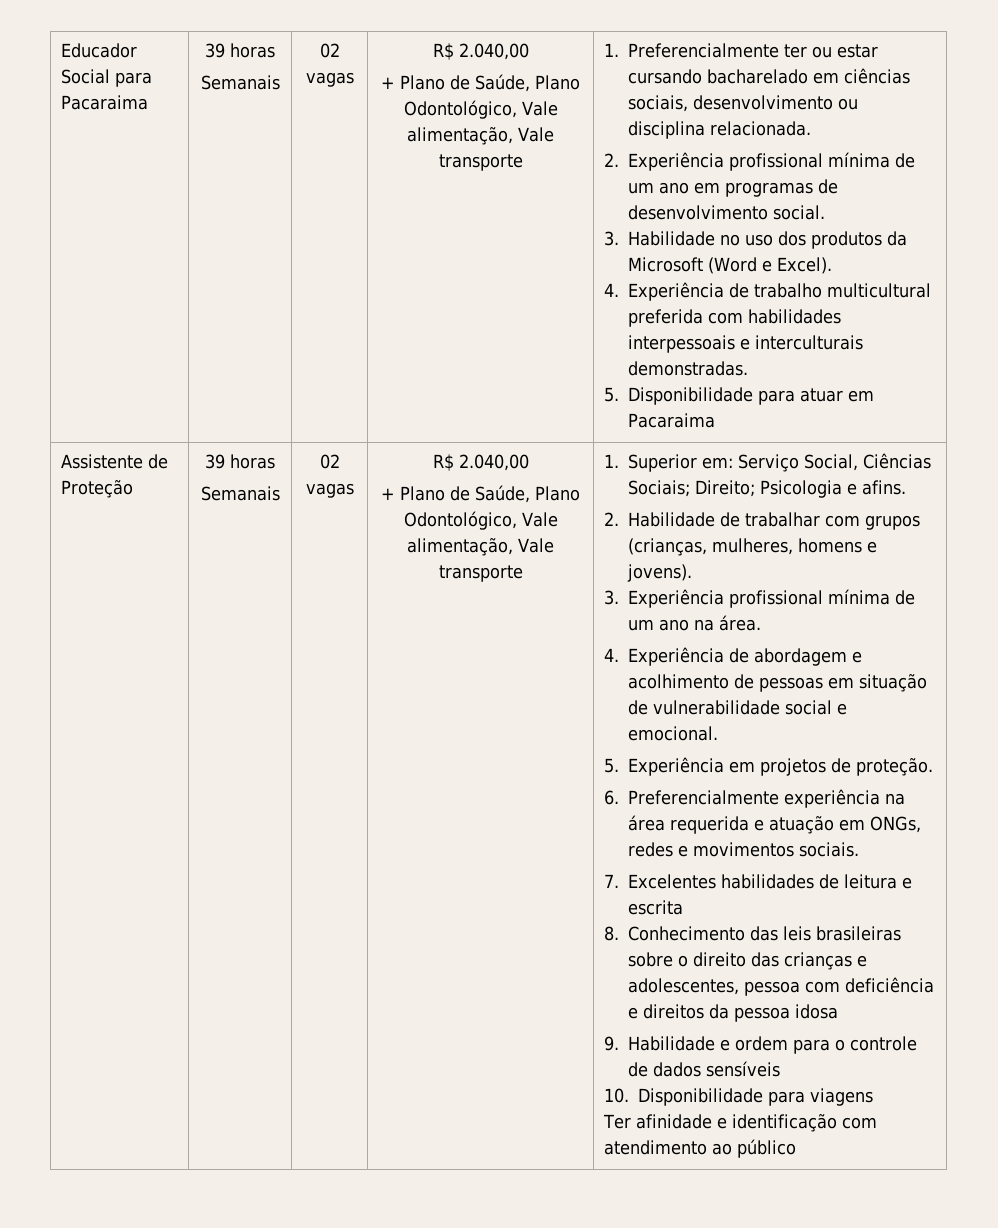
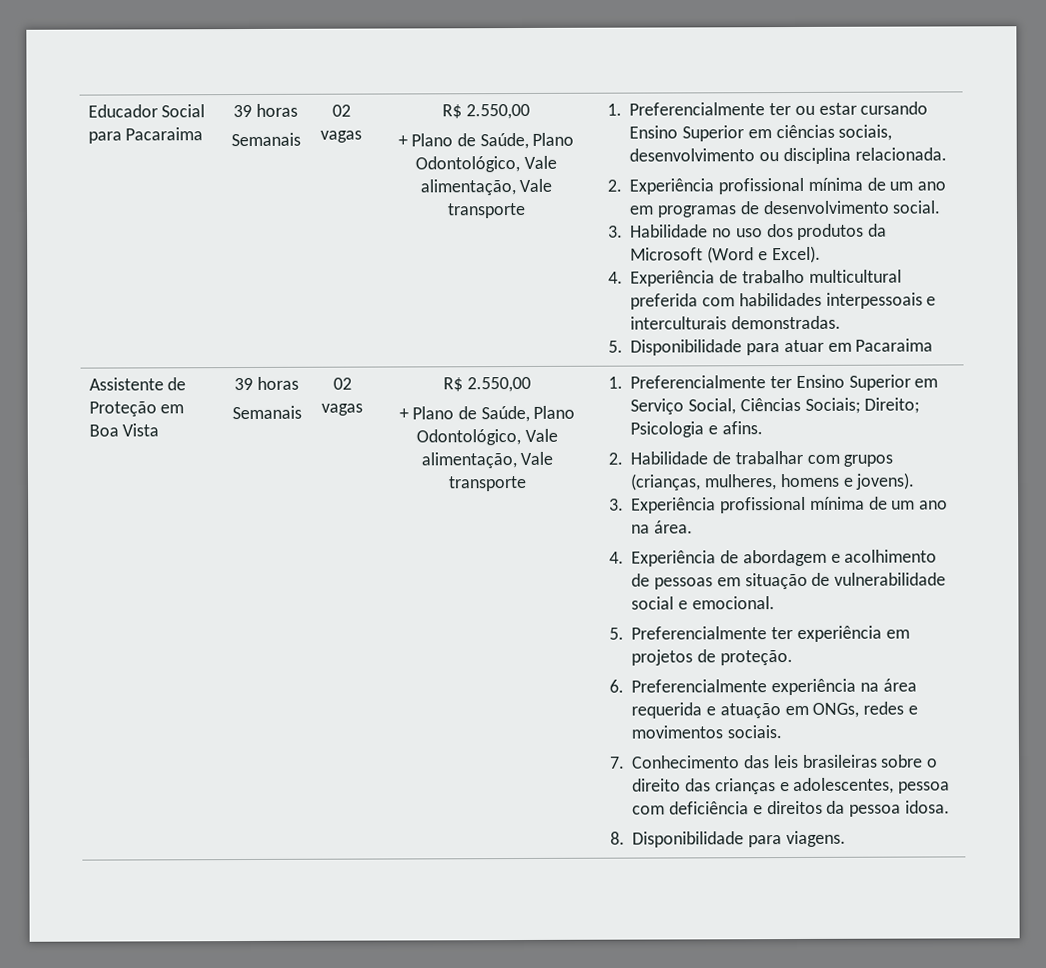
[458,43,529,60] 2.040,00 -> [465,103,530,120] 2.550,00
[707,69,809,84] bacharelado -> [629,125,745,142] Ensino Superior
[205,454,275,469] [200,486,280,501] [319,454,340,469] [305,483,354,498] [432,454,529,471] | 39 horas // Semanais | 02 vagas | R$ 2.040,00 -> [160,404,185,414] [88,423,160,437] [234,376,299,391] [231,405,302,420] [332,377,352,390] [321,403,363,416] [443,376,531,393] em Boa Vista | 39 horas // Semanais | 02 vagas | R$ 2.550,00
[628,454,734,472] Superior em: -> [630,374,939,391] Preferencialmente ter Ensino Superior em
[628,757,725,776] Experiência -> [631,625,882,642] Preferencialmente ter experiência
[628,874,913,889] [628,900,684,915] [604,926,620,941] Excelentes habilidades de leitura e escrita // 8. -> (625, 762) none
[795,1004,839,1019] [604,1036,918,1054] [628,1061,781,1077] [604,1088,874,1106] [603,1114,878,1132] [604,1139,797,1158] idosa // 9. Habilidade e ordem para o controle de dados sensíveis // 10. Disponibilidade para viagens // Ter afinidade e identificação com atendimento ao público -> [904,800,950,814] [609,830,846,848] idosa. // 8. Disponibilidade para viagens.

